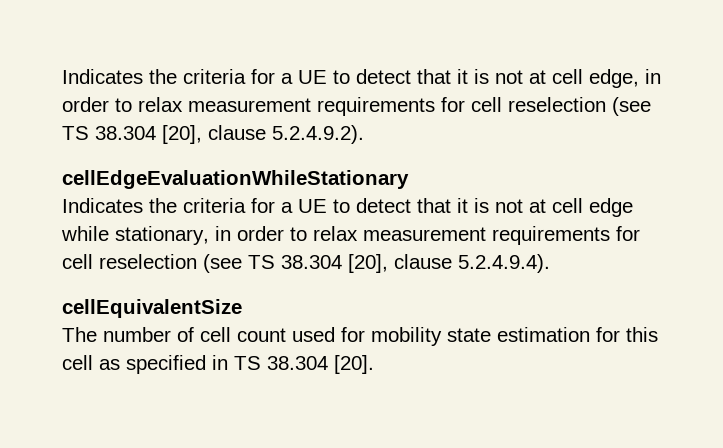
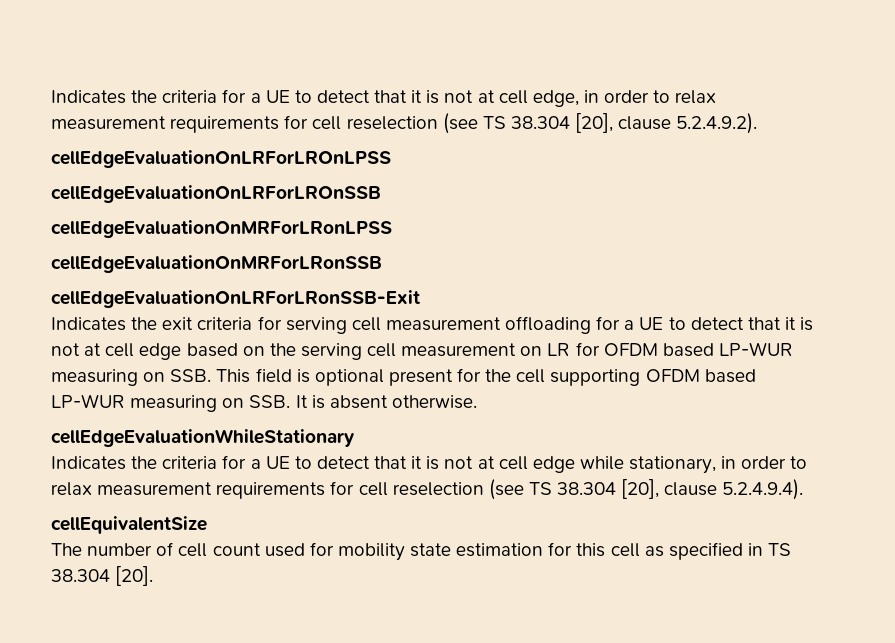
(364, 134) none -> [51,150,391,168] [51,185,381,203] [51,220,392,238] [51,255,382,273] [51,290,420,308] [51,316,814,334] [51,342,793,360] [51,368,756,386] [51,394,477,412] // cellEdgeEvaluationOnLRForLROnLPSS // cellEdgeEvaluationOnLRForLROnSSB // cellEdgeEvaluationOnMRForLRonLPSS // cellEdgeEvaluationOnMRForLRonSSB // cellEdgeEvaluationOnLRForLRonSSB-Exit // Indicates the exit criteria for serving cell measurement offloading for a UE to detect that it is not at cell edge based on the serving cell measurement on LR for OFDM based LP-WUR measuring on SSB. This field is optional present for the cell supporting OFDM based LP-WUR measuring on SSB. It is absent otherwise.

